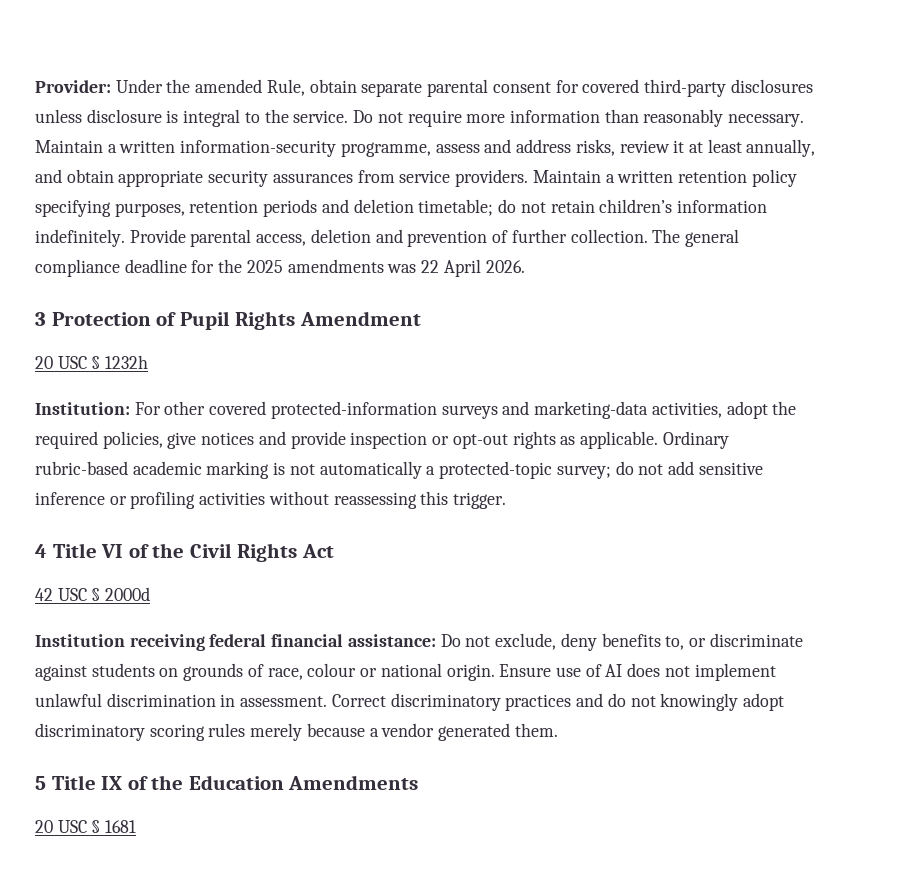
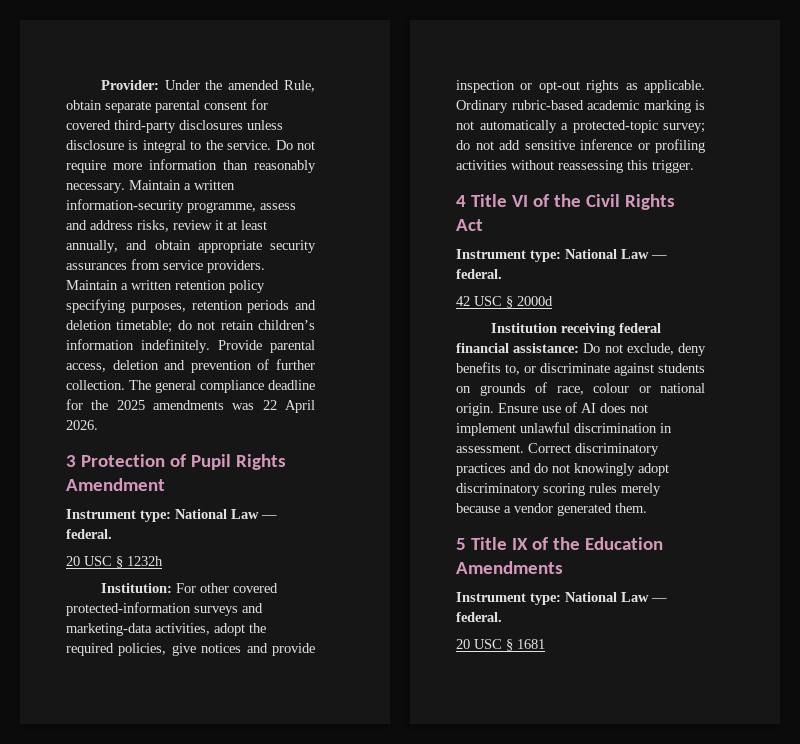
(421, 318) none -> [66,509,277,522] [66,529,112,539] // Instrument type: National Law — federal.
(334, 551) none -> [456,249,667,262] [456,269,502,279] // Instrument type: National Law — federal.
(419, 782) none -> [456,592,667,605] [456,612,502,622] // Instrument type: National Law — federal.

